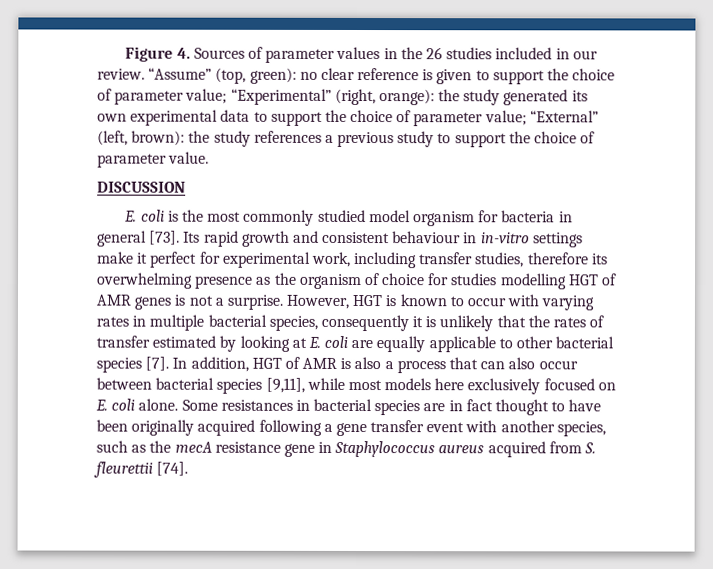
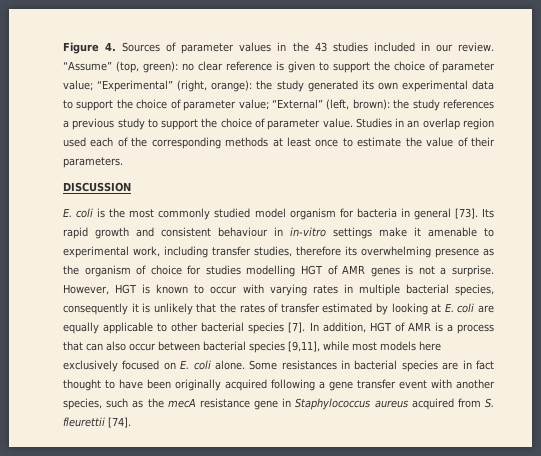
[425,47,443,60] 26 -> [314,42,327,52] 43
(210, 157) none -> [355,118,494,130] [63,137,496,149] [63,157,123,168] Studies in an overlap region used each of the corresponding methods at least once to estimate the value of their parameters.
[150,251,221,268] perfect for -> [428,227,494,237] amenable to
[354,356,382,370] also -> (443, 327) none

